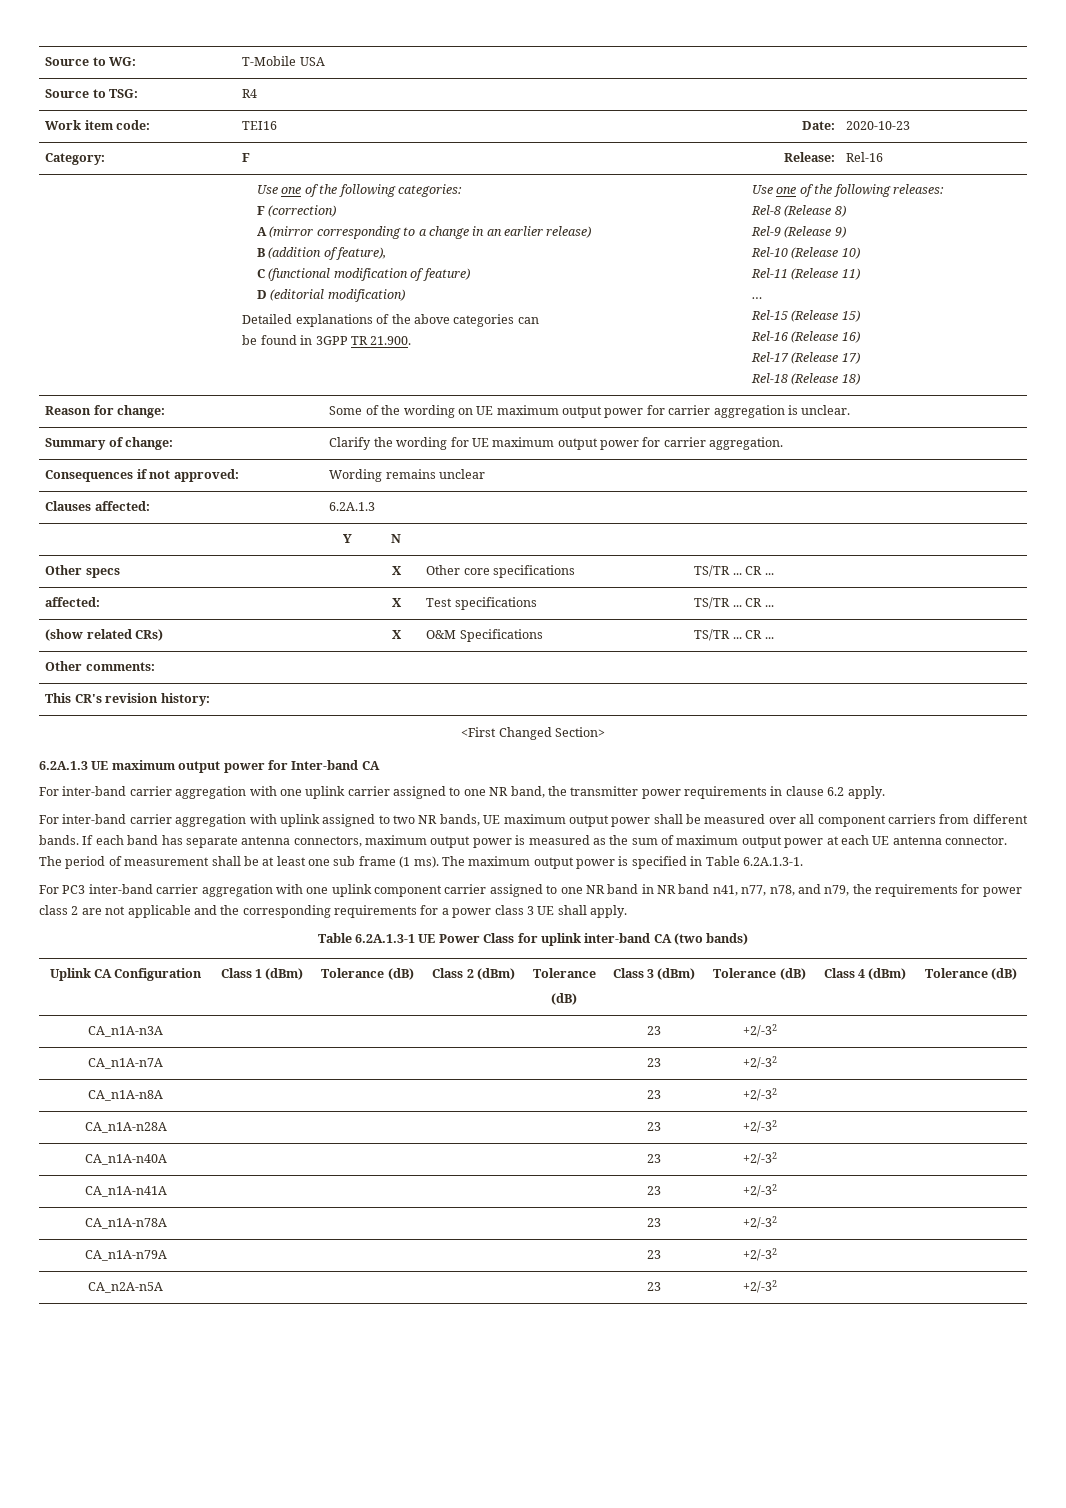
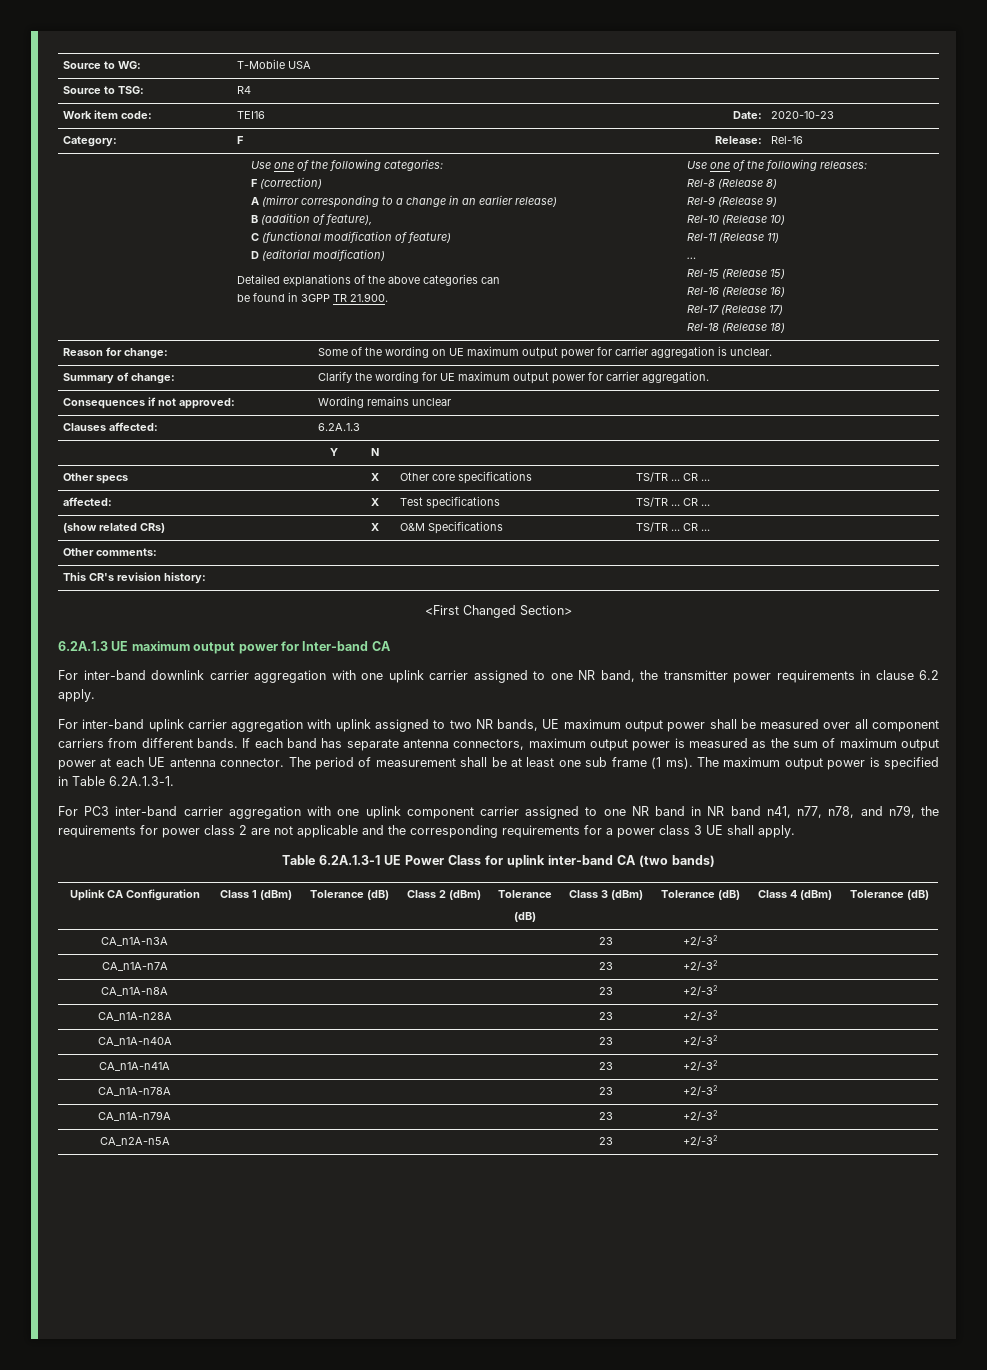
(127, 791) none -> [151,670,204,680] downlink
(127, 819) none -> [148,719,184,732] uplink

